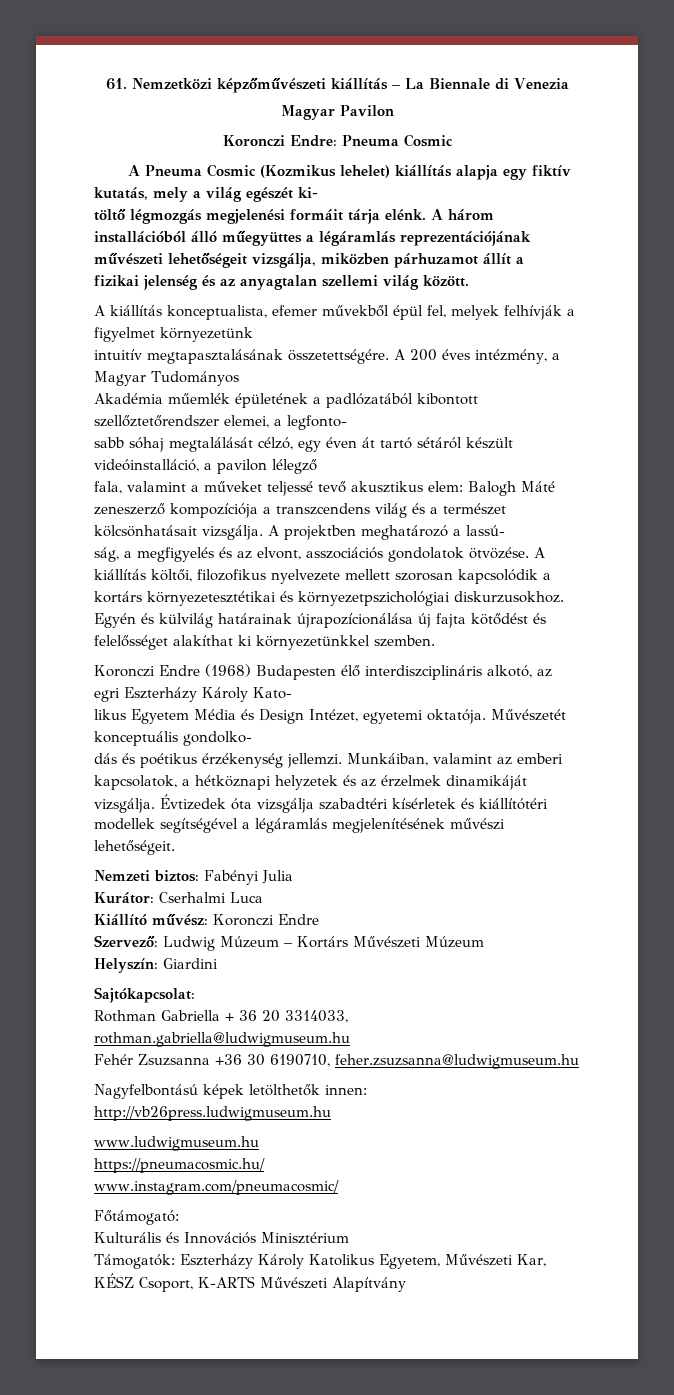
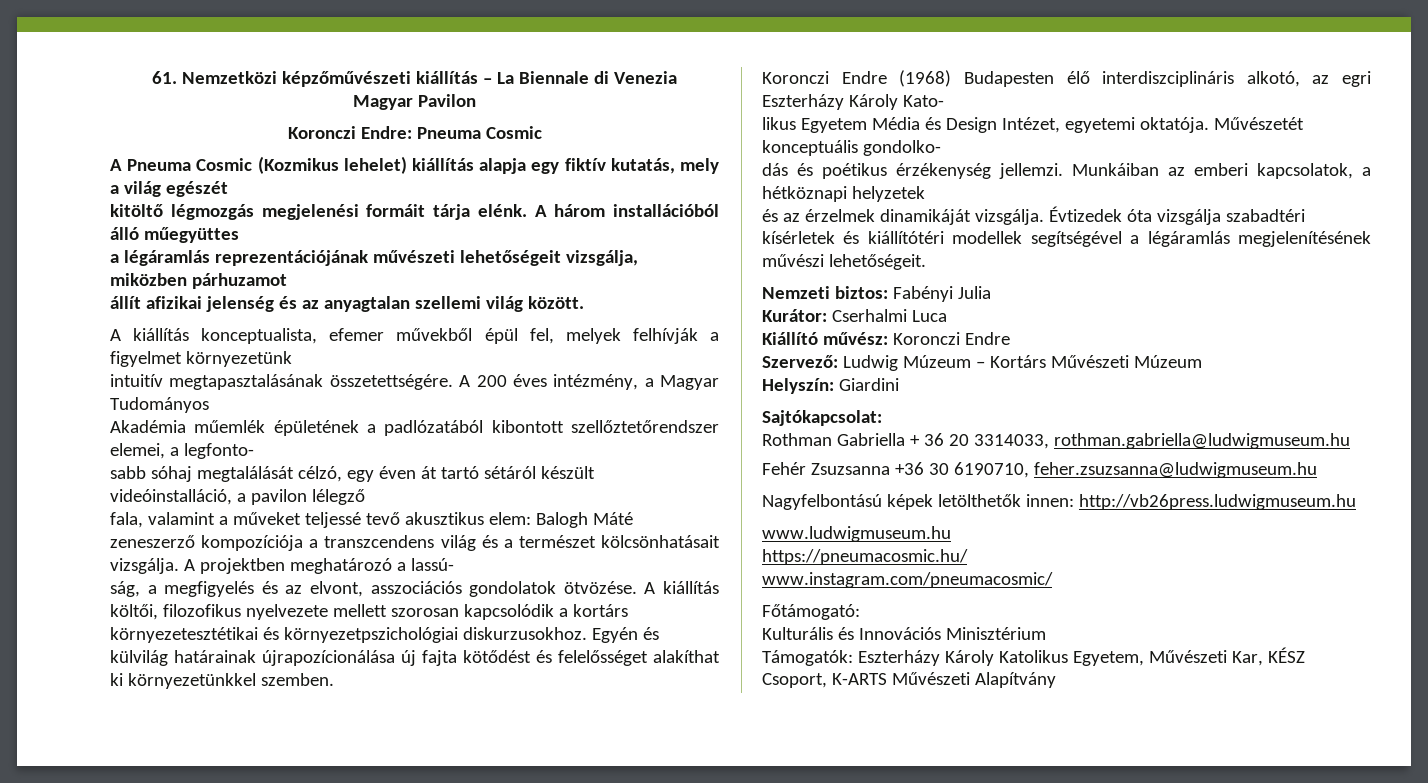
[298,187,318,198] [94,208,126,221] ki- // töltő -> [110,204,163,217] // kitöltő
(302, 238) none -> (239, 235) //
[483,253,524,265] [94,275,139,286] állít a // fizikai -> [110,296,202,309] // állít afizikai
[347,753,492,766] Munkáiban, valamint -> [1072,163,1159,176] Munkáiban
(338, 782) none -> (925, 194) //

